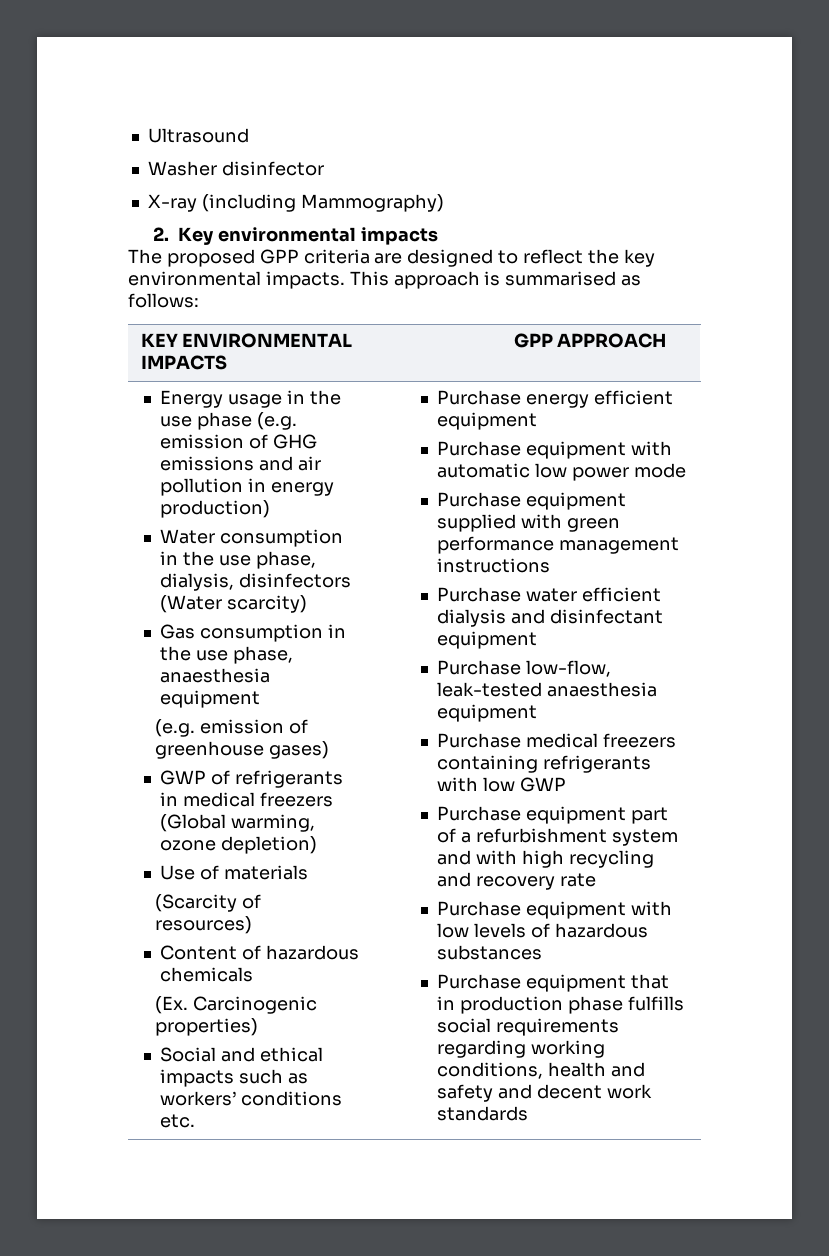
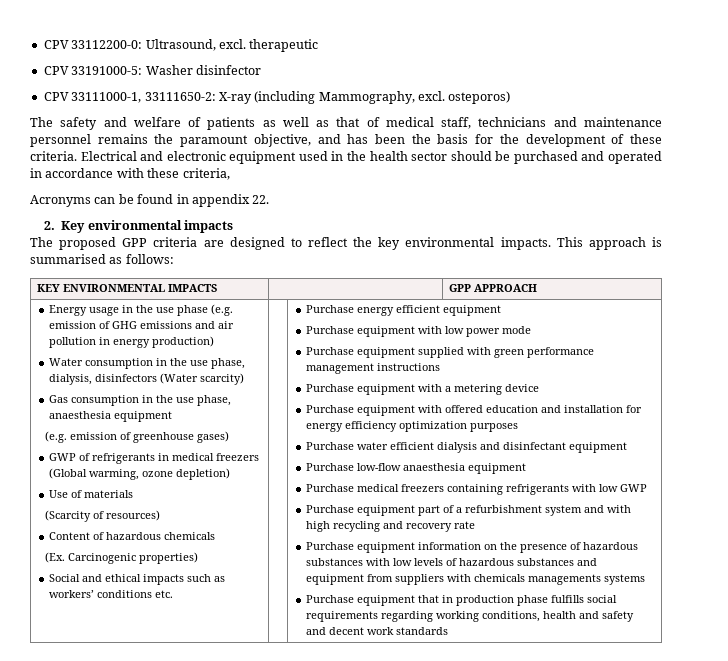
[147,128,249,143] [147,161,324,176] [147,194,444,212] Ultrasound // Washer disinfector // X-ray (including Mammography) -> [43,39,319,52] [43,65,261,75] [43,91,511,104] [30,117,662,130] [30,134,662,147] [30,151,662,164] [30,168,230,180] [30,194,270,207] CPV 33112200-0: Ultrasound, excl. therapeutic // CPV 33191000-5: Washer disinfector // CPV 33111000-1, 33111650-2: X-ray (including Mammography, excl. osteporos) // The safety and welfare of patients as well as that of medical staff, technicians and maintenance personnel remains the paramount objective, and has been the basis for the development of these criteria. Electrical and electronic equipment used in the health sector should be purchased and operated in accordance with these criteria, // Acronyms can be found in appendix 22.
[437,463,531,478] automatic -> (442, 330) none
(551, 565) none -> [305,384,539,395] [305,405,642,416] [305,421,518,432] // Purchase equipment with a metering device // Purchase equipment with offered education and installation for energy efficiency optimization purposes
[526,660,612,677] [437,682,543,697] low-flow, leak-tested -> [356,463,401,471] low-flow
(627, 910) none -> [417,542,638,553] [305,558,363,566] information on the presence of hazardous substances
(543, 952) none -> [576,558,597,566] [305,574,645,585] and equipment from suppliers with chemicals managements systems

